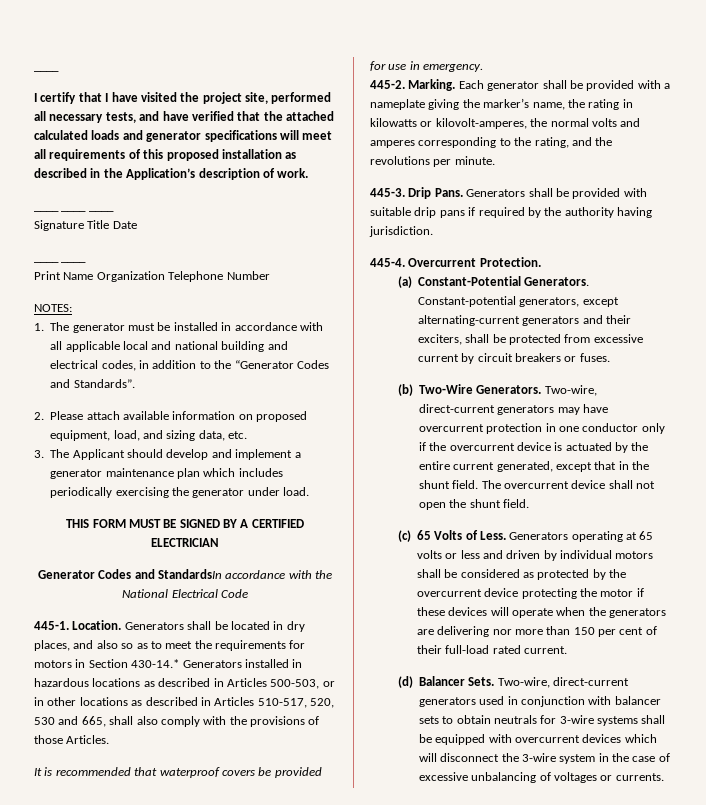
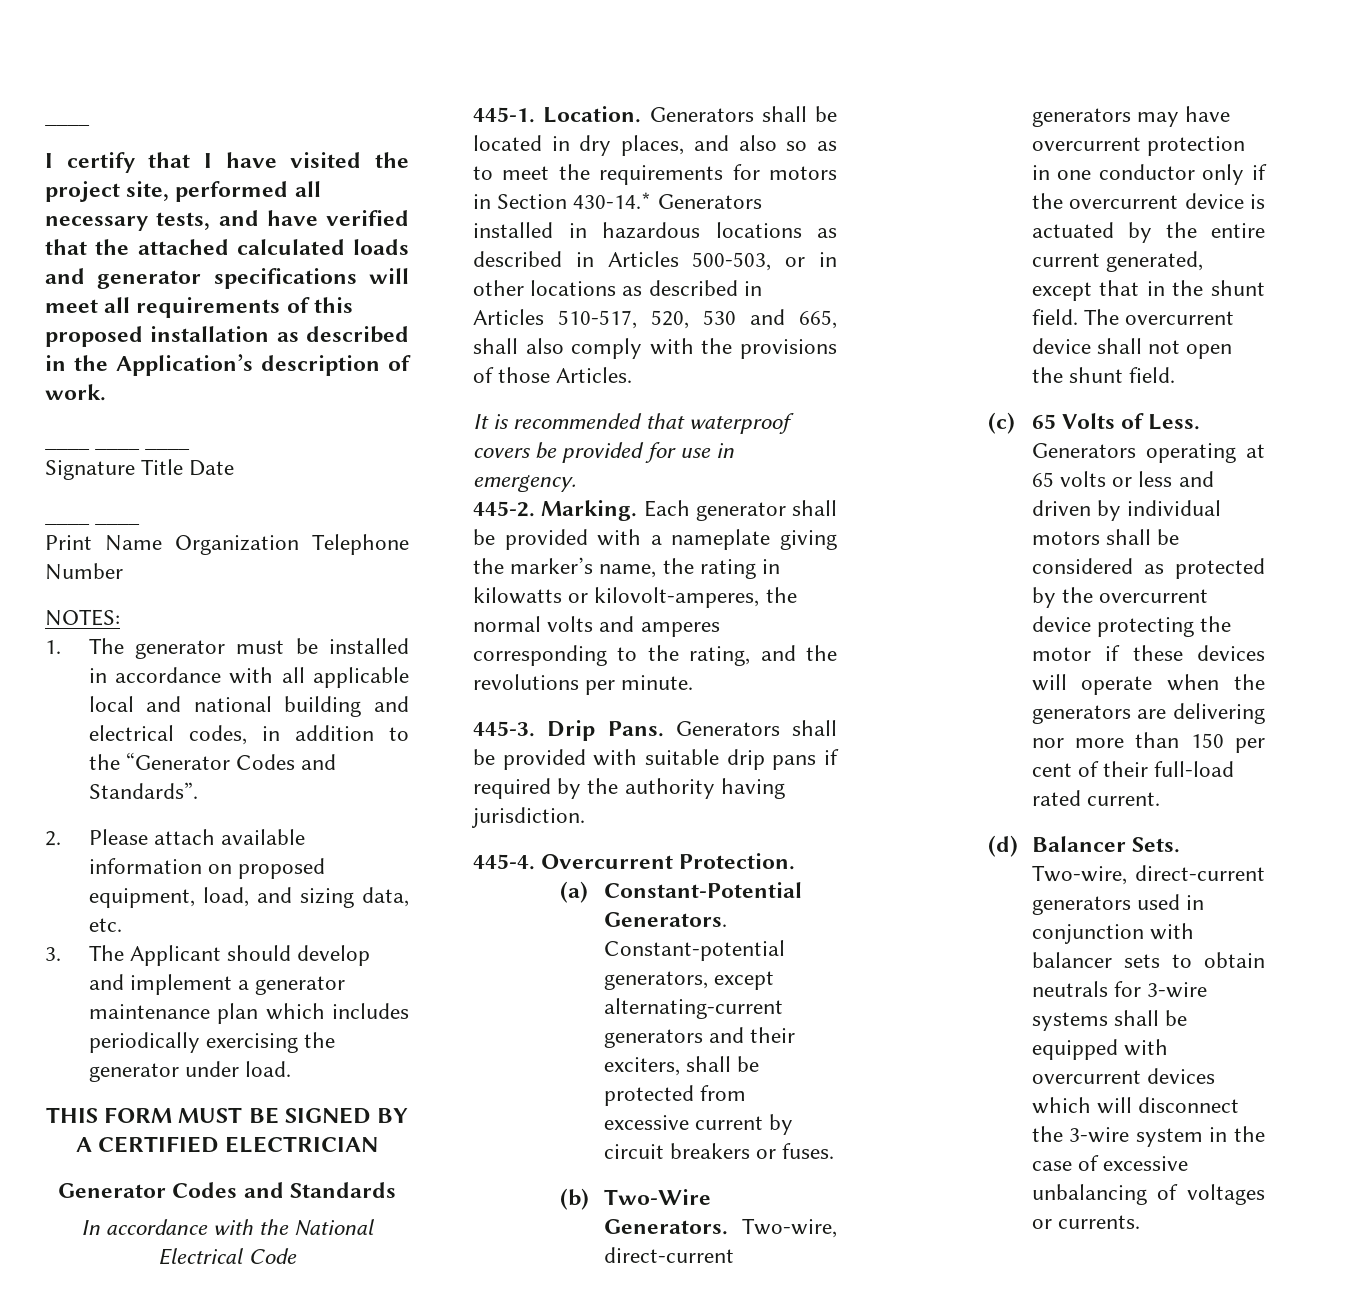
[158,569,222,579] StandardsIn -> [289,1182,396,1198] [80,1220,100,1235] Standards // In

